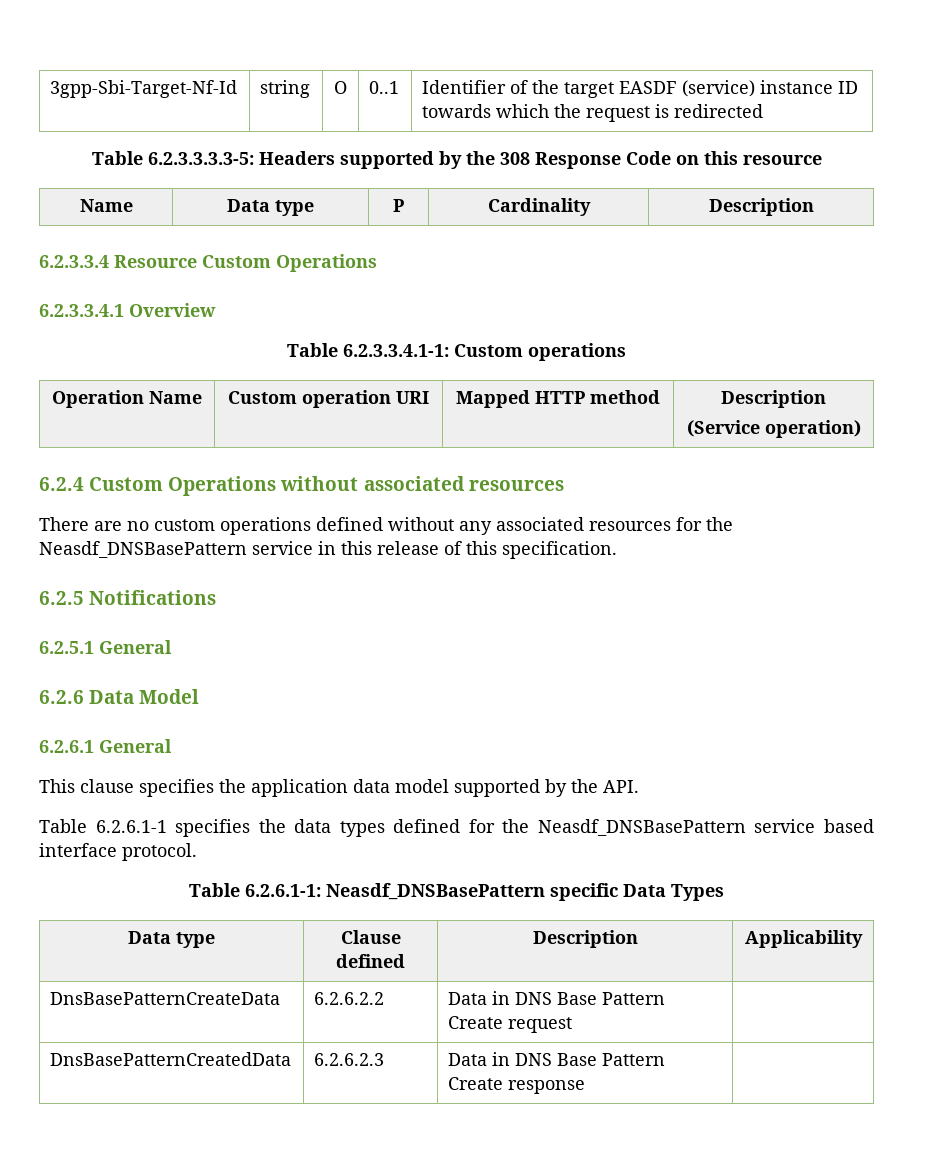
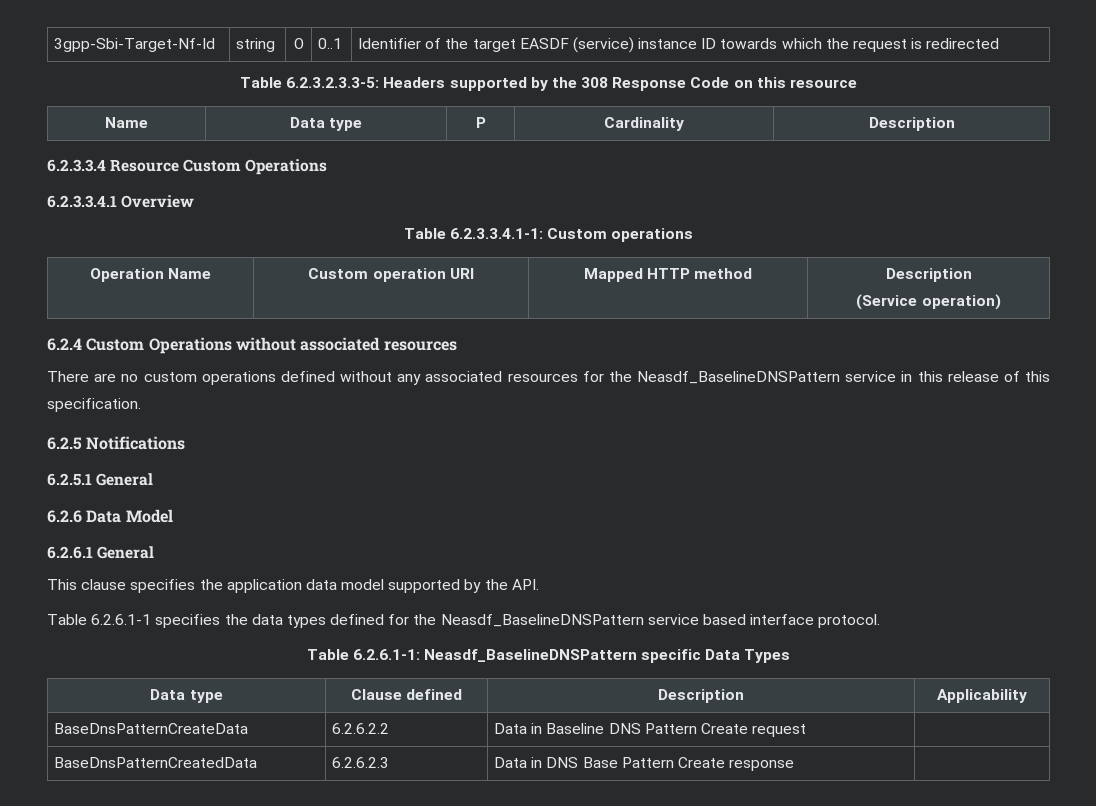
[147,152,254,165] 6.2.3.3.3.3-5: -> [286,77,380,88] 6.2.3.2.3.3-5:
[39,541,247,558] Neasdf_DNSBasePattern -> [636,371,840,384] Neasdf_BaselineDNSPattern
[537,819,746,836] Neasdf_DNSBasePattern -> [440,614,644,627] Neasdf_BaselineDNSPattern
[326,883,545,900] Neasdf_DNSBasePattern -> [423,649,637,662] Neasdf_BaselineDNSPattern
[50,992,281,1005] DnsBasePatternCreateData -> [53,723,248,734] BaseDnsPatternCreateData
[515,992,598,1005] DNS Base -> [546,723,641,734] Baseline DNS
[50,1052,292,1066] DnsBasePatternCreatedData -> [53,757,257,768] BaseDnsPatternCreatedData

